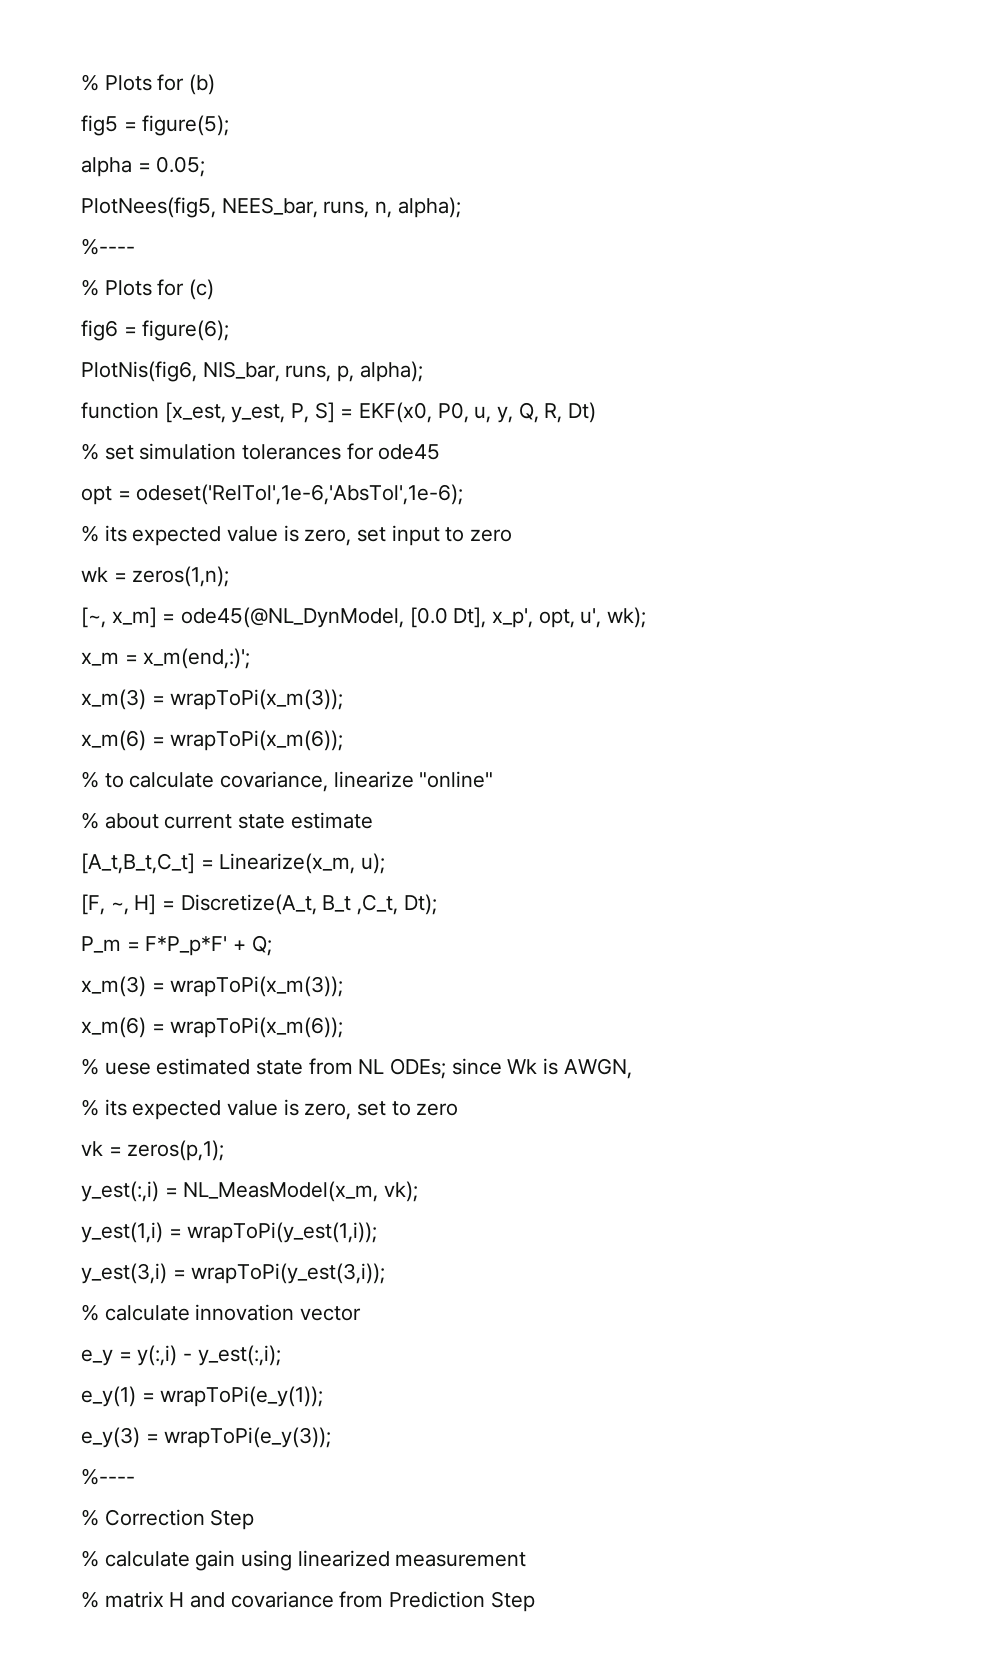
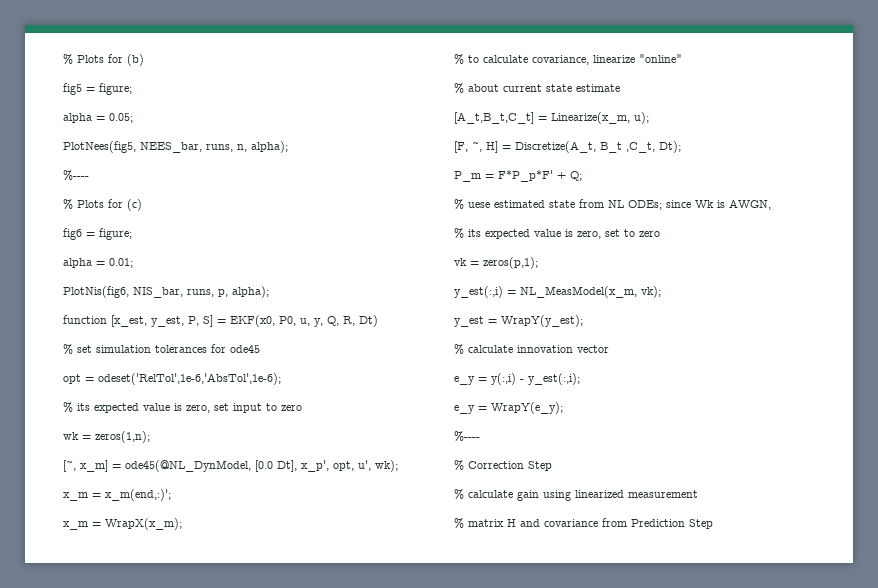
[142,115,230,136] figure(5); -> [99,83,132,95] figure;
[142,320,230,341] figure(6); -> [99,228,132,240] [63,258,133,268] figure; // alpha = 0.01;
[81,689,344,710] [81,730,344,751] x_m(3) = wrapToPi(x_m(3)); // x_m(6) = wrapToPi(x_m(6)); -> [63,518,182,530] x_m = WrapX(x_m);
[81,976,344,997] [81,1017,344,1038] // x_m(3) = wrapToPi(x_m(3)); // x_m(6) = wrapToPi(x_m(6)); -> (582, 176) none
[81,1222,378,1243] [81,1263,386,1284] y_est(1,i) = wrapToPi(y_est(1,i)); // y_est(3,i) = wrapToPi(y_est(3,i)); -> [454,315,583,327] y_est = WrapY(y_est);
[81,1386,324,1407] [81,1427,332,1448] e_y(1) = wrapToPi(e_y(1)); // e_y(3) = wrapToPi(e_y(3)); -> [454,402,563,414] e_y = WrapY(e_y);

